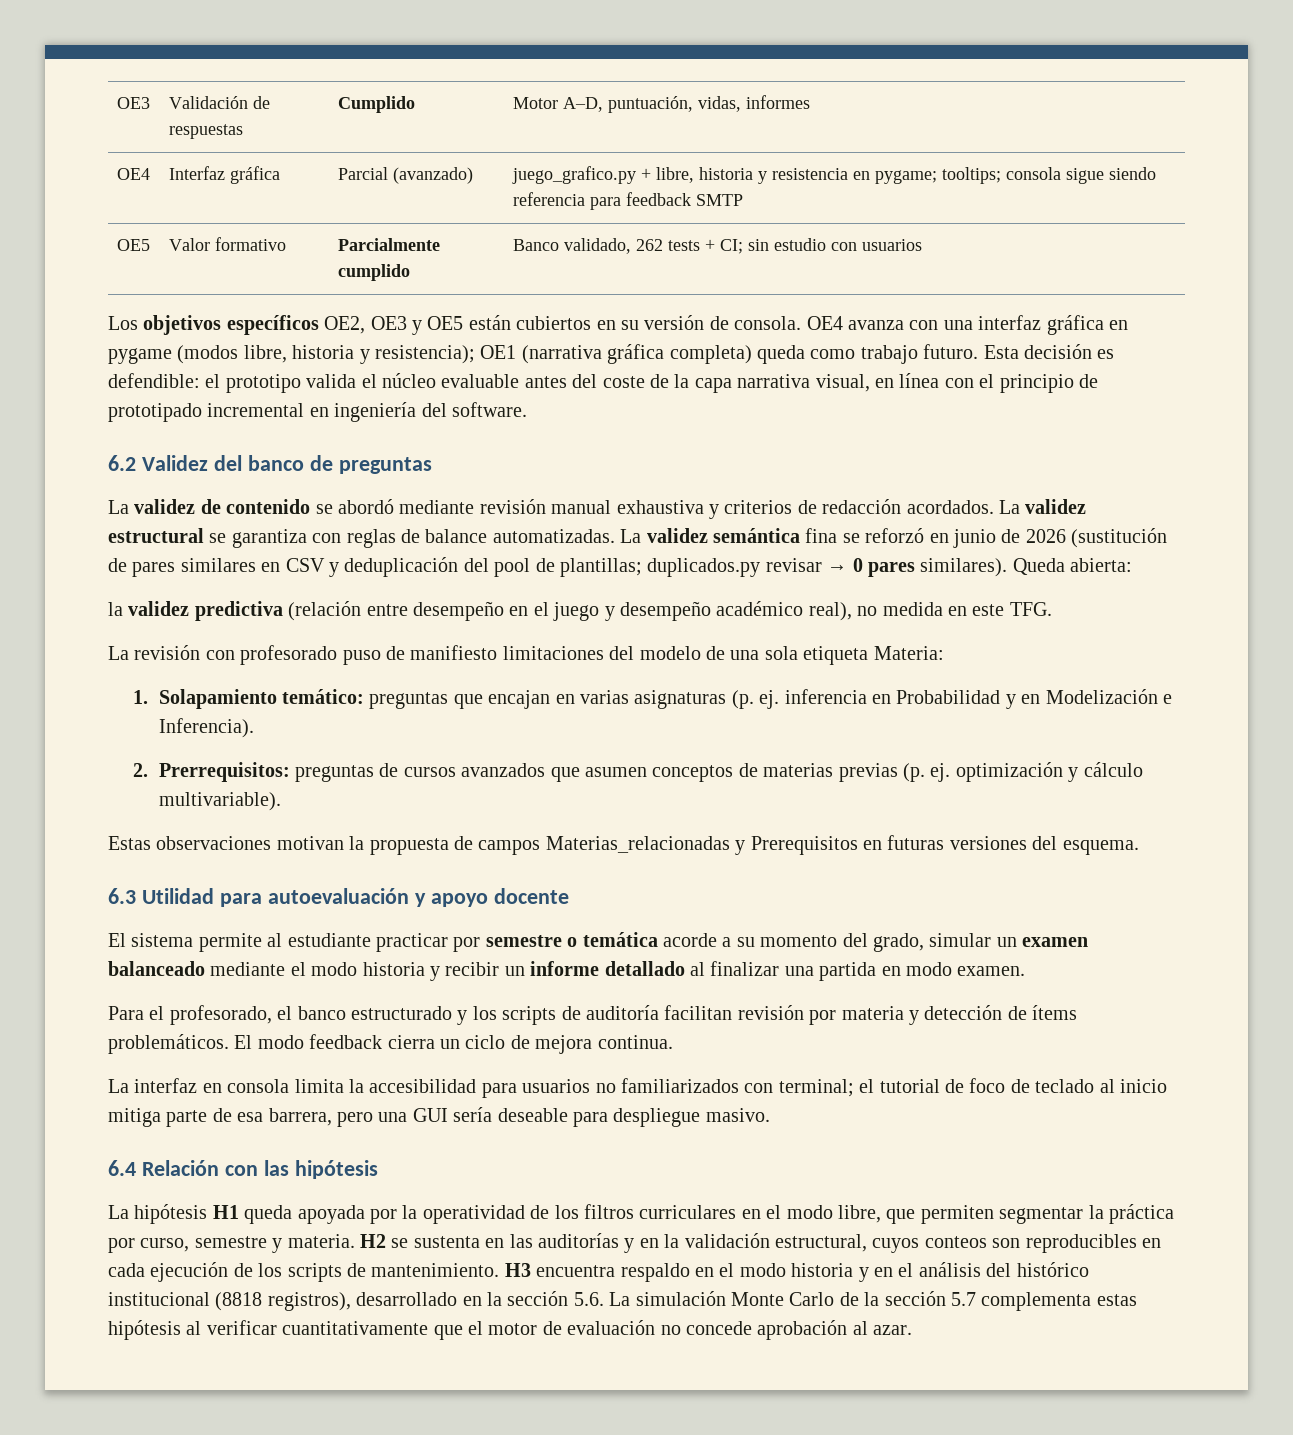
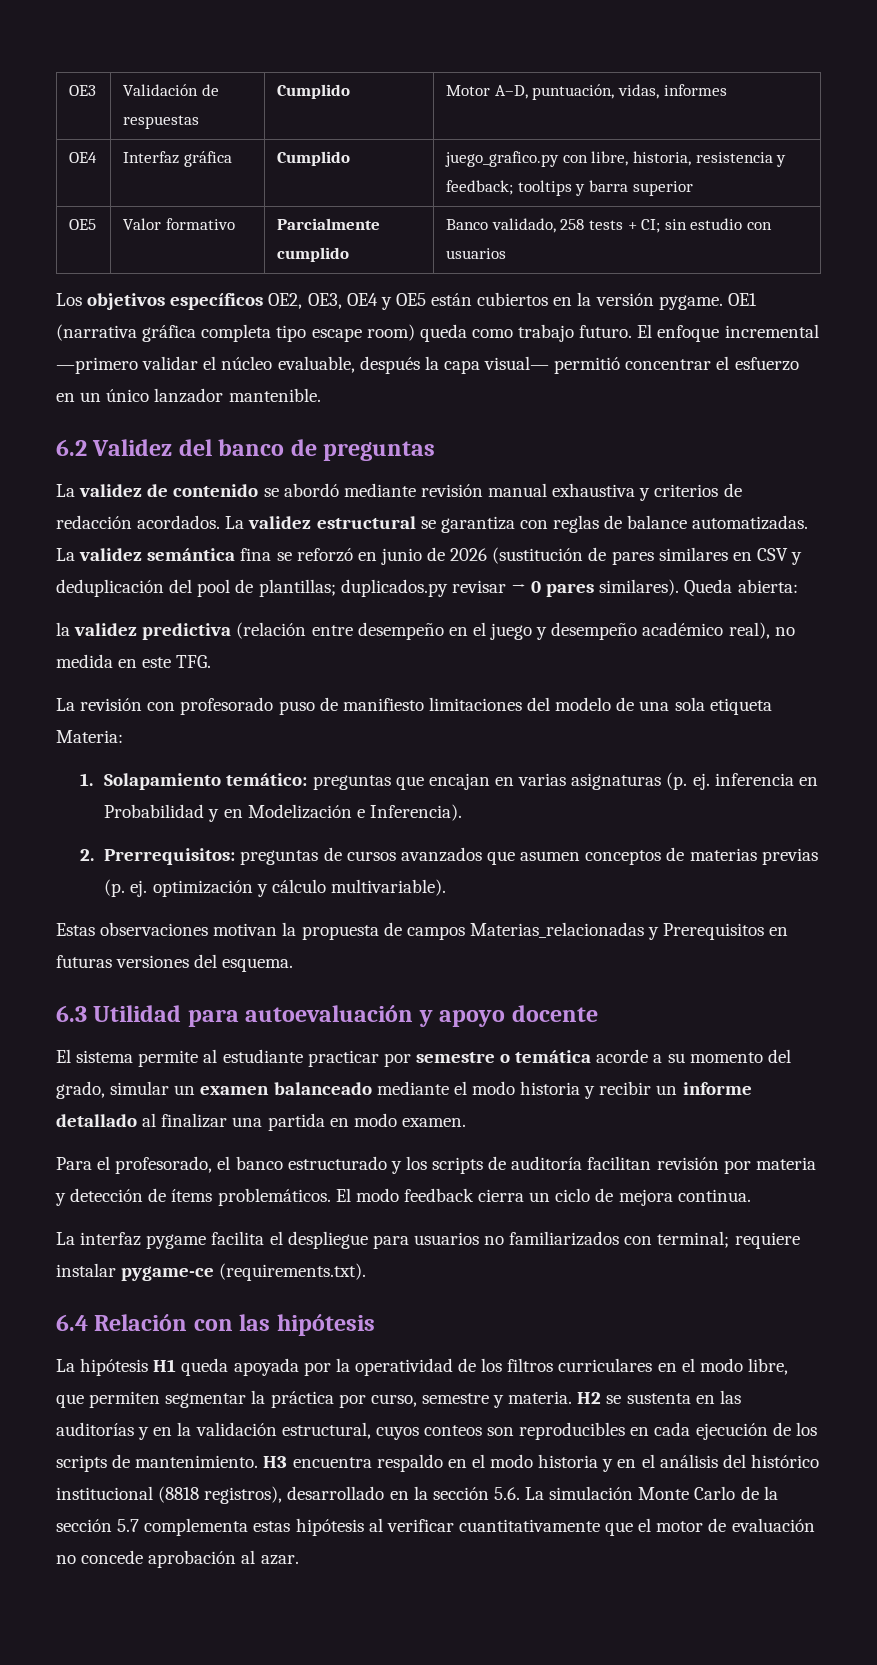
[338,167,474,184] Parcial (avanzado) -> [277,151,351,166] Cumplido
[641,167,1157,184] [513,192,744,210] + libre, historia y resistencia en pygame; tooltips; consola sigue siendo referencia para feedback SMTP -> [562,151,787,167] [446,180,693,196] con libre, historia, resistencia y feedback; tooltips y barra superior
[636,239,664,251] 262 -> [560,219,585,230] 258
[370,316,407,330] OE3 -> [307,293,378,309] OE3, OE4
[620,315,1128,335] [108,344,1115,364] [108,373,1098,393] [108,402,527,422] su versión de consola. OE4 avanza con una interfaz gráfica en pygame (modos libre, historia y resistencia); OE1 (narrativa gráfica completa) queda como trabajo futuro. Esta decisión es defendible: el prototipo valida el núcleo evaluable antes del coste de la capa narrativa visual, en línea con el principio de prototipado incremental en ingeniería del software. -> [577,292,757,310] [56,324,819,342] [56,356,799,374] [56,388,321,403] la versión pygame. OE1 (narrativa gráfica completa tipo escape room) queda como trabajo futuro. El enfoque incremental —primero validar el núcleo evaluable, después la capa visual— permitió concentrar el esfuerzo en un único lanzador mantenible.
[202,1079,477,1093] en consola limita la accesibilidad -> [146,1231,368,1249] pygame facilita el despliegue
[859,1078,1167,1093] [108,1107,770,1127] el tutorial de foco de teclado al inicio mitiga parte de esa barrera, pero una GUI sería deseable para despliegue masivo. -> [734,1232,800,1249] [56,1263,367,1281] requiere instalar pygame-ce (requirements.txt).

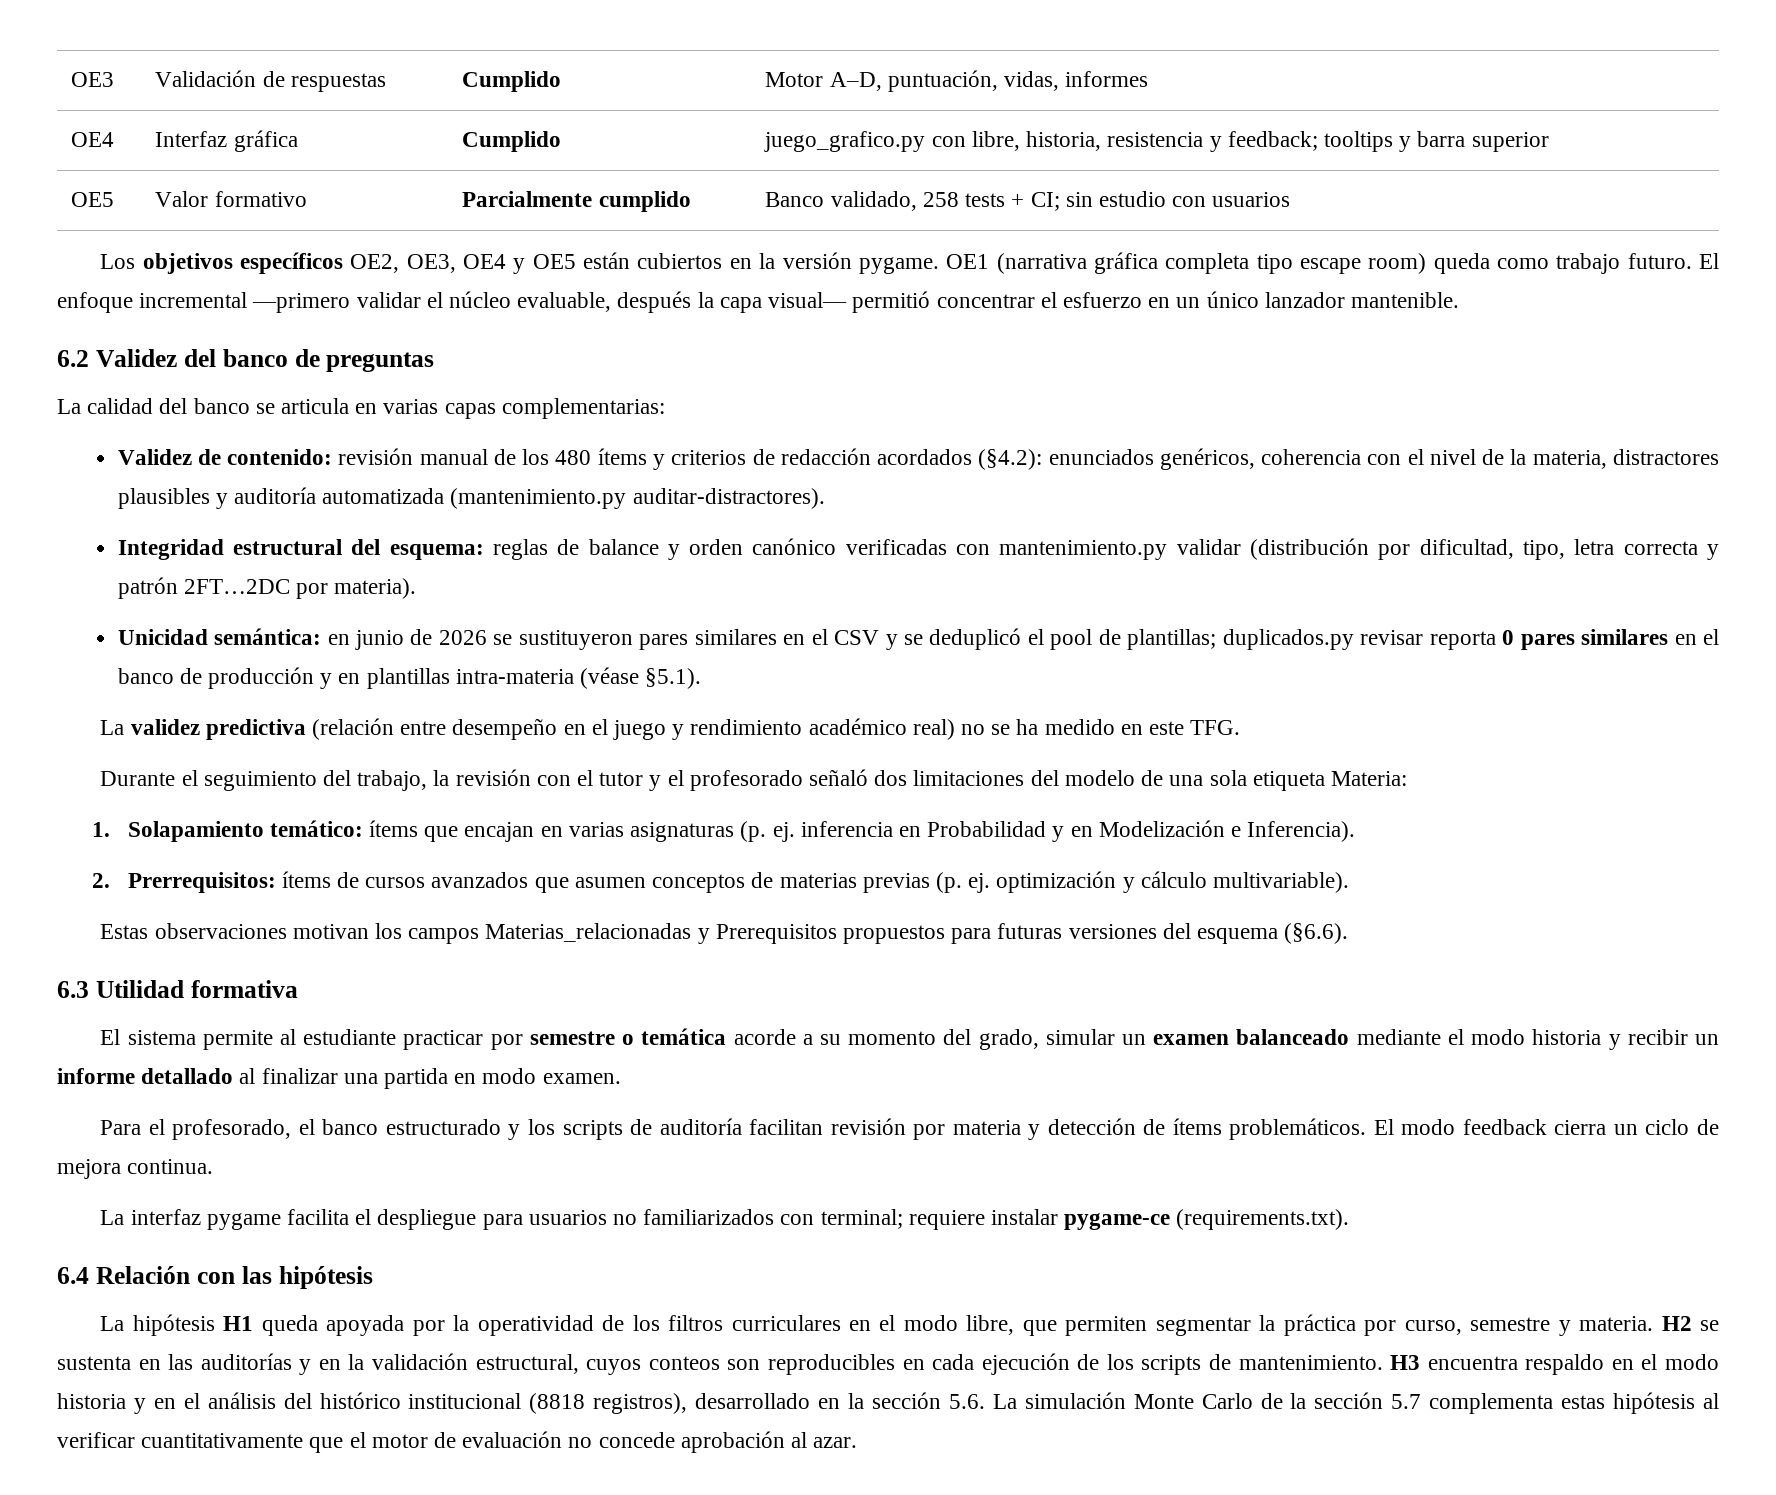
[79,483,742,501] [56,515,809,533] [56,548,353,562] validez de contenido se abordó mediante revisión manual exhaustiva y criterios de redacción acordados. La validez estructural se garantiza con reglas de balance automatizadas. La validez semántica fina se reforzó -> [87,398,665,419] [117,448,1719,470] [117,487,825,509] [117,538,1719,560] [117,577,417,599] [117,628,322,645] calidad del banco se articula en varias capas complementarias: // Validez de contenido: revisión manual de los 480 ítems y criterios de redacción acordados (§4.2): enunciados genéricos, coherencia con el nivel de la materia, distractores plausibles y auditoría automatizada (mantenimiento.py auditar-distractores). // Integridad estructural del esquema: reglas de balance y orden canónico verificadas con mantenimiento.py validar (distribución por dificultad, tipo, letra correcta y patrón 2FT…2DC por materia). // Unicidad semántica:
[492,547,752,565] (sustitución de pares similares en -> [493,629,828,650] se sustituyeron pares similares en el
[56,579,193,597] deduplicación del -> [904,628,1044,650] se deduplicó el
[510,583,526,593] → -> [1429,631,1496,650] reporta
[599,579,798,597] [56,622,70,636] similares). Queda abierta: // la -> [1581,629,1720,645] [117,667,702,689] [100,720,125,735] similares en el banco de producción y en plantillas intra-materia (véase §5.1). // La
[551,622,795,640] [56,654,212,668] [56,697,424,715] desempeño académico real), no medida en este TFG. // La revisión con profesorado puso de manifiesto -> [690,718,1241,740] [100,769,908,791] rendimiento académico real) no se ha medido en este TFG. // Durante el seguimiento del trabajo, la revisión con el tutor y el profesorado señaló dos
[312,775,391,790] preguntas -> [369,820,419,837] ítems
[240,850,319,865] preguntas -> [281,871,331,888] ítems
[282,922,402,940] la propuesta de -> [374,923,402,939] los
[769,927,789,936] en -> [843,925,992,944] propuestos para
[222,958,294,972] esquema. -> [1197,923,1349,944] esquema (§6.6).
[187,1005,598,1027] para autoevaluación y apoyo docente -> [190,980,298,998] formativa

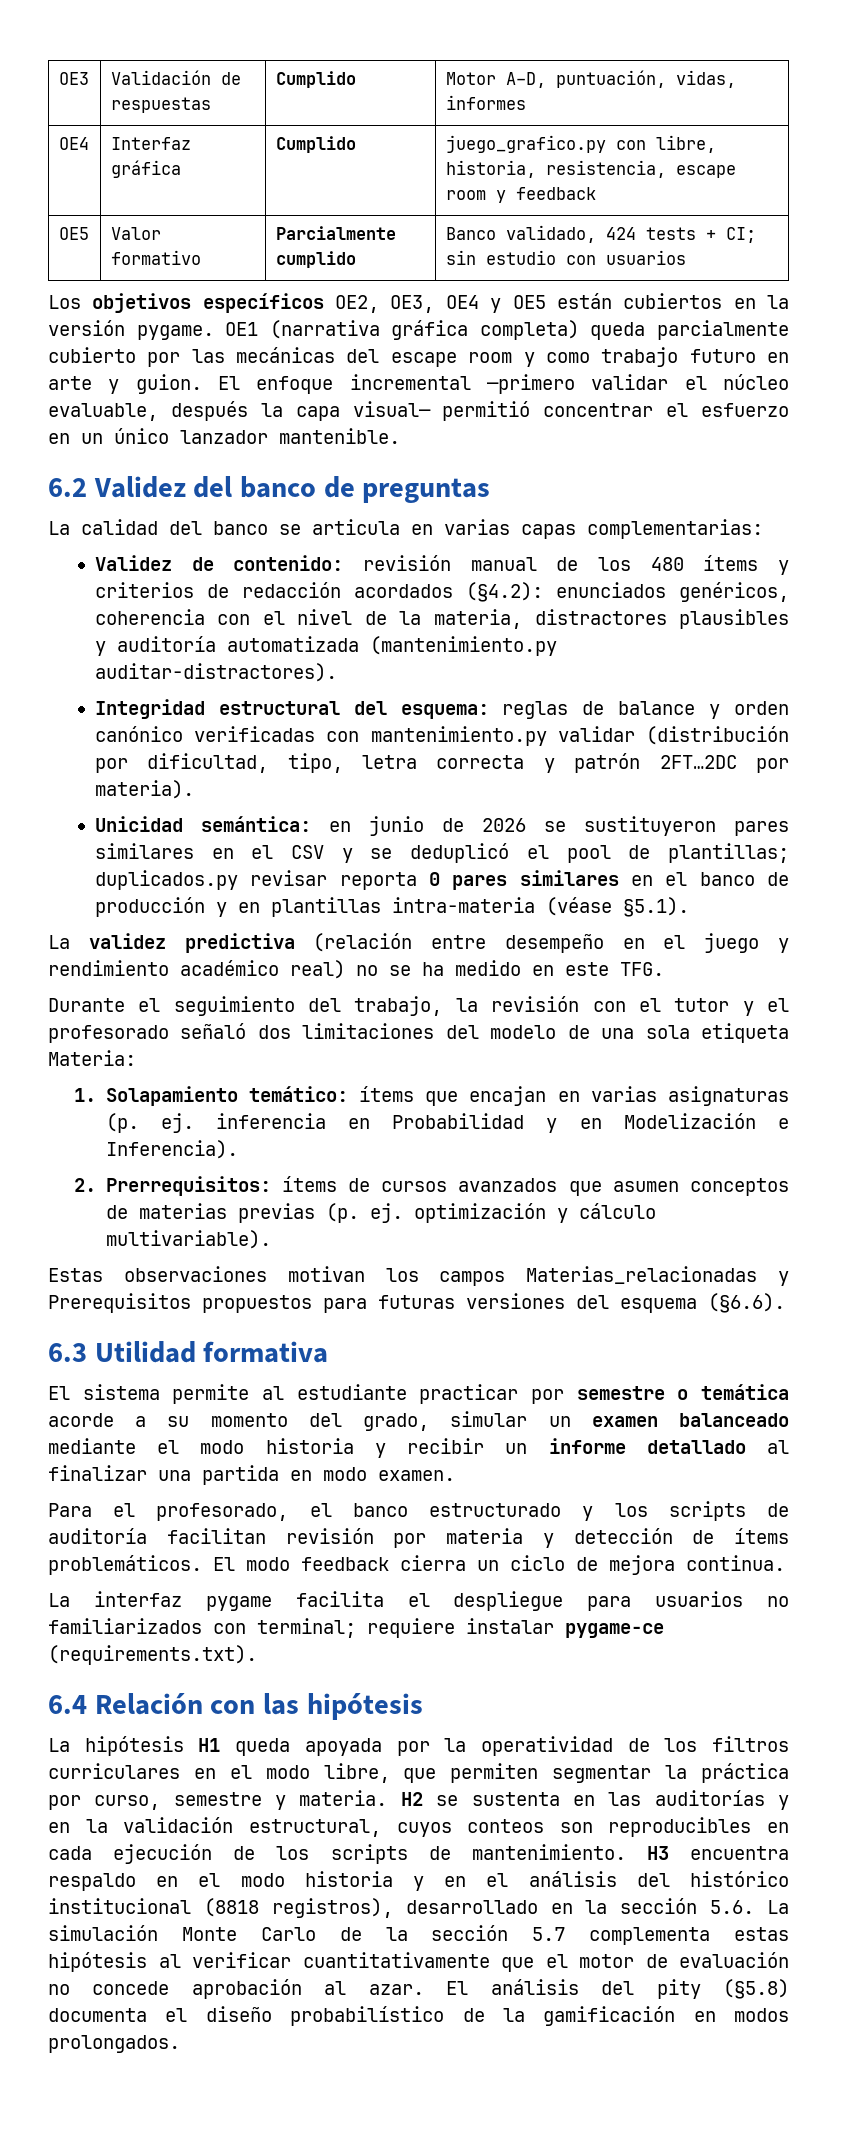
[1107,131,1549,152] resistencia y feedback; tooltips y barra superior -> [545,160,736,178] [445,187,596,203] resistencia, escape room y feedback
[922,192,959,207] 258 -> [605,227,636,240] 424
[1165,253,1692,274] completa tipo escape room) queda como trabajo futuro. -> [479,320,789,340] [48,347,790,367] [48,374,202,394] completa) queda parcialmente cubierto por las mecánicas del escape room y como trabajo futuro en arte y guion.
(858, 1442) none -> [446,1979,790,1999] [48,2006,789,2026] [48,2035,180,2053] El análisis del pity (§5.8) documenta el diseño probabilístico de la gamificación en modos prolongados.

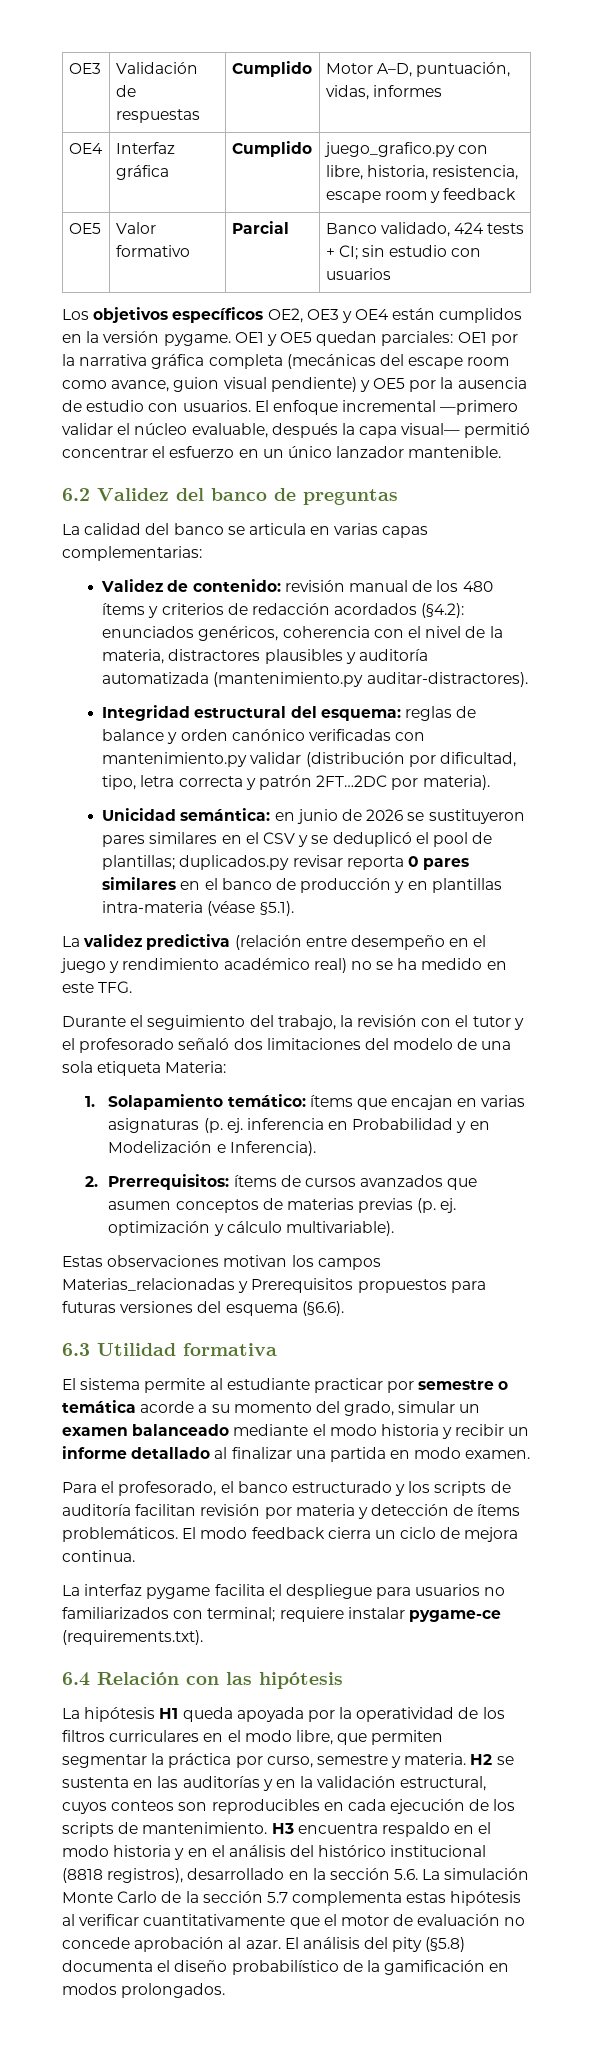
[275,226,396,240] [275,251,356,268] Parcialmente cumplido -> [231,221,289,234] Parcial
[390,293,723,313] OE3, OE4 y OE5 están cubiertos -> [306,308,523,323] OE3 y OE4 están cumplidos
[269,320,789,340] [48,347,790,367] [48,374,202,394] (narrativa gráfica completa) queda parcialmente cubierto por las mecánicas del escape room y como trabajo futuro en arte y guion. -> [266,331,518,346] [62,354,510,369] [62,377,527,392] [62,400,251,412] y OE5 quedan parciales: OE1 por la narrativa gráfica completa (mecánicas del escape room como avance, guion visual pendiente) y OE5 por la ausencia de estudio con usuarios.

